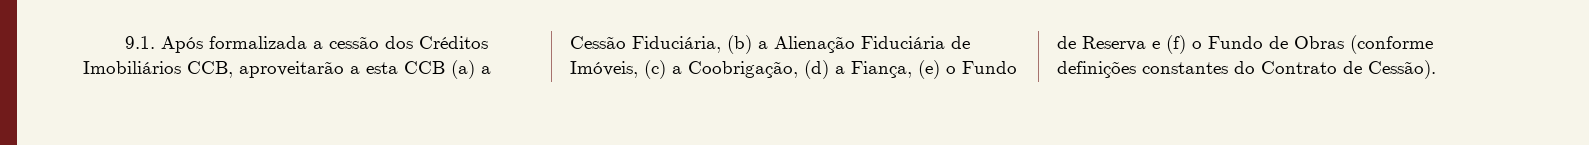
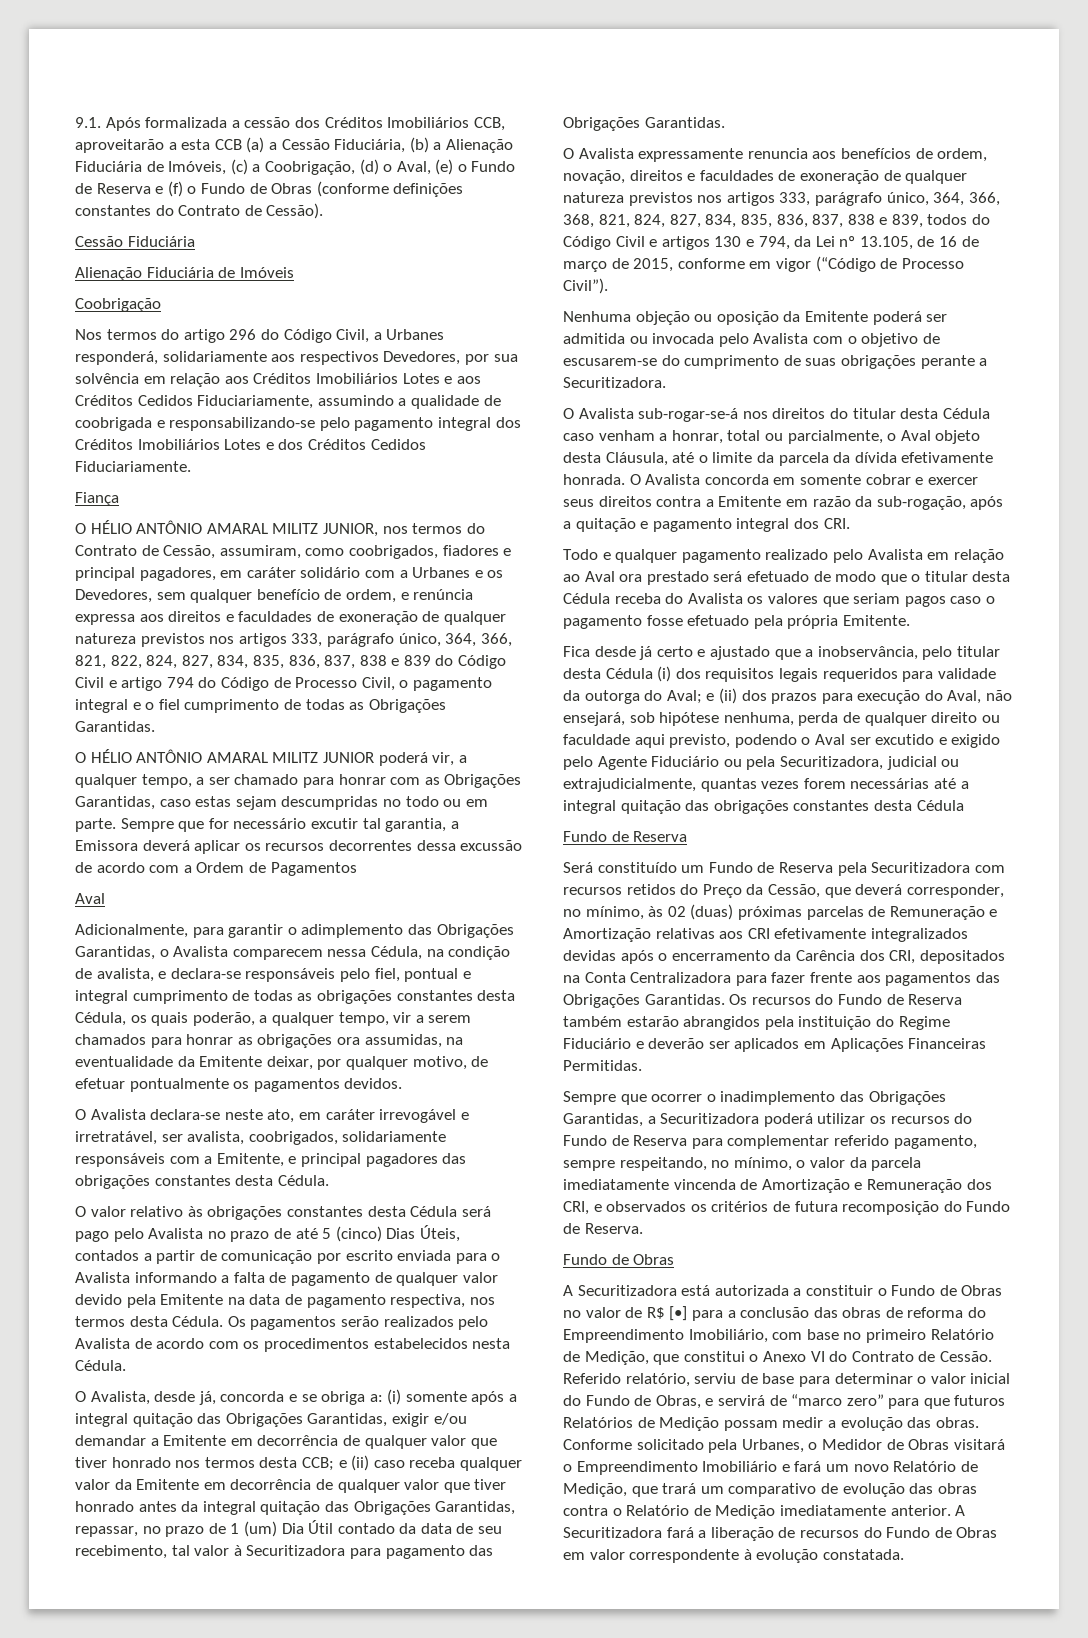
[835,61,912,78] a Fiança, -> [383,161,431,175] o Aval,
(1436, 69) none -> [75,236,195,247] [75,267,294,281] [75,298,161,312] [75,329,445,343] [75,351,518,365] [75,373,481,387] [75,395,501,409] [75,417,521,431] [75,439,426,450] [75,461,191,472] [75,492,119,506] [75,520,485,537] [75,545,512,559] [75,567,504,581] [75,589,474,603] [75,611,506,625] [75,633,512,647] [75,655,507,669] [75,677,492,691] [75,699,446,713] [75,721,155,732] [75,749,467,766] [75,774,522,788] [75,796,488,810] [75,818,459,832] [75,840,523,854] [75,862,357,876] [75,893,105,904] [75,924,514,938] [75,946,511,960] [75,968,471,982] [75,990,516,1004] [75,1012,472,1026] [75,1034,464,1048] [75,1056,489,1070] [75,1078,403,1092] [75,1109,469,1123] [75,1131,447,1145] [75,1153,467,1167] [75,1175,329,1189] [75,1206,491,1220] [75,1225,460,1242] [75,1250,501,1264] [75,1272,498,1286] [75,1294,495,1308] [75,1316,489,1330] [75,1338,511,1352] [75,1360,126,1371] [75,1389,518,1405] [75,1413,467,1427] [75,1435,497,1449] [75,1455,522,1471] [75,1479,507,1493] [75,1501,516,1515] [75,1520,503,1537] [75,1545,494,1559] [563,117,725,131] [563,148,988,162] [563,170,968,184] [563,192,1000,206] [563,214,991,228] [563,236,979,250] [563,256,964,272] [563,278,608,294] [563,311,948,325] [563,333,940,347] [563,355,988,369] [563,377,666,388] [563,408,990,422] [563,430,981,444] [563,452,994,466] [563,474,978,485] [563,496,1004,510] [563,518,850,532] [563,549,1004,563] [563,571,1011,585] [563,593,995,607] [563,615,910,629] [563,646,1000,660] [563,666,996,682] [563,688,1013,704] [563,712,1000,726] [563,734,1001,748] [563,756,960,770] [563,778,969,792] [563,800,964,814] [563,831,688,842] [563,862,1005,876] [563,884,1004,898] [563,904,998,920] [563,928,968,942] [563,950,1005,964] [563,972,1000,986] [563,994,963,1008] [563,1016,950,1030] [563,1038,987,1052] [563,1060,642,1071] [563,1091,946,1105] [563,1113,973,1127] [563,1135,977,1149] [563,1157,922,1171] [563,1179,992,1193] [563,1201,1011,1215] [563,1223,643,1234] [563,1254,675,1265] [563,1285,1003,1296] [563,1306,987,1321] [563,1329,994,1343] [563,1351,992,1365] [563,1373,1011,1387] [563,1394,1006,1409] [563,1417,979,1431] [563,1439,1005,1453] [563,1461,978,1475] [563,1483,977,1497] [563,1505,966,1519] [563,1527,998,1541] [563,1549,904,1563] // Cessão Fiduciária // Alienação Fiduciária de Imóveis // Coobrigação // Nos termos do artigo 296 do Código Civil, a Urbanes responderá, solidariamente aos respectivos Devedores, por sua solvência em relação aos Créditos Imobiliários Lotes e aos Créditos Cedidos Fiduciariamente, assumindo a qualidade de coobrigada e responsabilizando-se pelo pagamento integral dos Créditos Imobiliários Lotes e dos Créditos Cedidos Fiduciariamente. // Fiança // O HÉLIO ANTÔNIO AMARAL MILITZ JUNIOR, nos termos do Contrato de Cessão, assumiram, como coobrigados, fiadores e principal pagadores, em caráter solidário com a Urbanes e os Devedores, sem qualquer benefício de ordem, e renúncia expressa aos direitos e faculdades de exoneração de qualquer natureza previstos nos artigos 333, parágrafo único, 364, 366, 821, 822, 824, 827, 834, 835, 836, 837, 838 e 839 do Código Civil e artigo 794 do Código de Processo Civil, o pagamento integral e o fiel cumprimento de todas as Obrigações Garantidas. // O HÉLIO ANTÔNIO AMARAL MILITZ JUNIOR poderá vir, a qualquer tempo, a ser chamado para honrar com as Obrigações Garantidas, caso estas sejam descumpridas no todo ou em parte. Sempre que for necessário excutir tal garantia, a Emissora deverá aplicar os recursos decorrentes dessa excussão de acordo com a Ordem de Pagamentos // Aval // Adicionalmente, para garantir o adimplemento das Obrigações Garantidas, o Avalista comparecem nessa Cédula, na condição de avalista, e declara-se responsáveis pelo fiel, pontual e integral cumprimento de todas as obrigações constantes desta Cédula, os quais poderão, a qualquer tempo, vir a serem chamados para honrar as obrigações ora assumidas, na eventualidade da Emitente deixar, por qualquer motivo, de efetuar pontualmente os pagamentos devidos. // O Avalista declara-se neste ato, em caráter irrevogável e irretratável, ser avalista, coobrigados, solidariamente responsáveis com a Emitente, e principal pagadores das obrigações constantes desta Cédula. // O valor relativo às obrigações constantes desta Cédula será pago pelo Avalista no prazo de até 5 (cinco) Dias Úteis, contados a partir de comunicação por escrito enviada para o Avalista informando a falta de pagamento de qualquer valor devido pela Emitente na data de pagamento respectiva, nos termos desta Cédula. Os pagamentos serão realizados pelo Avalista de acordo com os procedimentos estabelecidos nesta Cédula. // O Avalista, desde já, concorda e se obriga a: (i) somente após a integral quitação das Obrigações Garantidas, exigir e/ou demandar a Emitente em decorrência de qualquer valor que tiver honrado nos termos desta CCB; e (ii) caso receba qualquer valor da Emitente em decorrência de qualquer valor que tiver honrado antes da integral quitação das Obrigações Garantidas, repassar, no prazo de 1 (um) Dia Útil contado da data de seu recebimento, tal valor à Securitizadora para pagamento das Obrigações Garantidas. // O Avalista expressamente renuncia aos benefícios de ordem, novação, direitos e faculdades de exoneração de qualquer natureza previstos nos artigos 333, parágrafo único, 364, 366, 368, 821, 824, 827, 834, 835, 836, 837, 838 e 839, todos do Código Civil e artigos 130 e 794, da Lei nº 13.105, de 16 de março de 2015, conforme em vigor (“Código de Processo Civil”). // Nenhuma objeção ou oposição da Emitente poderá ser admitida ou invocada pelo Avalista com o objetivo de escusarem-se do cumprimento de suas obrigações perante a Securitizadora. // O Avalista sub-rogar-se-á nos direitos do titular desta Cédula caso venham a honrar, total ou parcialmente, o Aval objeto desta Cláusula, até o limite da parcela da dívida efetivamente honrada. O Avalista concorda em somente cobrar e exercer seus direitos contra a Emitente em razão da sub-rogação, após a quitação e pagamento integral dos CRI. // Todo e qualquer pagamento realizado pelo Avalista em relação ao Aval ora prestado será efetuado de modo que o titular desta Cédula receba do Avalista os valores que seriam pagos caso o pagamento fosse efetuado pela própria Emitente. // Fica desde já certo e ajustado que a inobservância, pelo titular desta Cédula (i) dos requisitos legais requeridos para validade da outorga do Aval; e (ii) dos prazos para execução do Aval, não ensejará, sob hipótese nenhuma, perda de qualquer direito ou faculdade aqui previsto, podendo o Aval ser excutido e exigido pelo Agente Fiduciário ou pela Securitizadora, judicial ou extrajudicialmente, quantas vezes forem necessárias até a integral quitação das obrigações constantes desta Cédula // Fundo de Reserva // Será constituído um Fundo de Reserva pela Securitizadora com recursos retidos do Preço da Cessão, que deverá corresponder, no mínimo, às 02 (duas) próximas parcelas de Remuneração e Amortização relativas aos CRI efetivamente integralizados devidas após o encerramento da Carência dos CRI, depositados na Conta Centralizadora para fazer frente aos pagamentos das Obrigações Garantidas. Os recursos do Fundo de Reserva também estarão abrangidos pela instituição do Regime Fiduciário e deverão ser aplicados em Aplicações Financeiras Permitidas. // Sempre que ocorrer o inadimplemento das Obrigações Garantidas, a Securitizadora poderá utilizar os recursos do Fundo de Reserva para complementar referido pagamento, sempre respeitando, no mínimo, o valor da parcela imediatamente vincenda de Amortização e Remuneração dos CRI, e observados os critérios de futura recomposição do Fundo de Reserva. // Fundo de Obras // A Securitizadora está autorizada a constituir o Fundo de Obras no valor de R$ [•] para a conclusão das obras de reforma do Empreendimento Imobiliário, com base no primeiro Relatório de Medição, que constitui o Anexo VI do Contrato de Cessão. Referido relatório, serviu de base para determinar o valor inicial do Fundo de Obras, e servirá de “marco zero” para que futuros Relatórios de Medição possam medir a evolução das obras. Conforme solicitado pela Urbanes, o Medidor de Obras visitará o Empreendimento Imobiliário e fará um novo Relatório de Medição, que trará um comparativo de evolução das obras contra o Relatório de Medição imediatamente anterior. A Securitizadora fará a liberação de recursos do Fundo de Obras em valor correspondente à evolução constatada.

